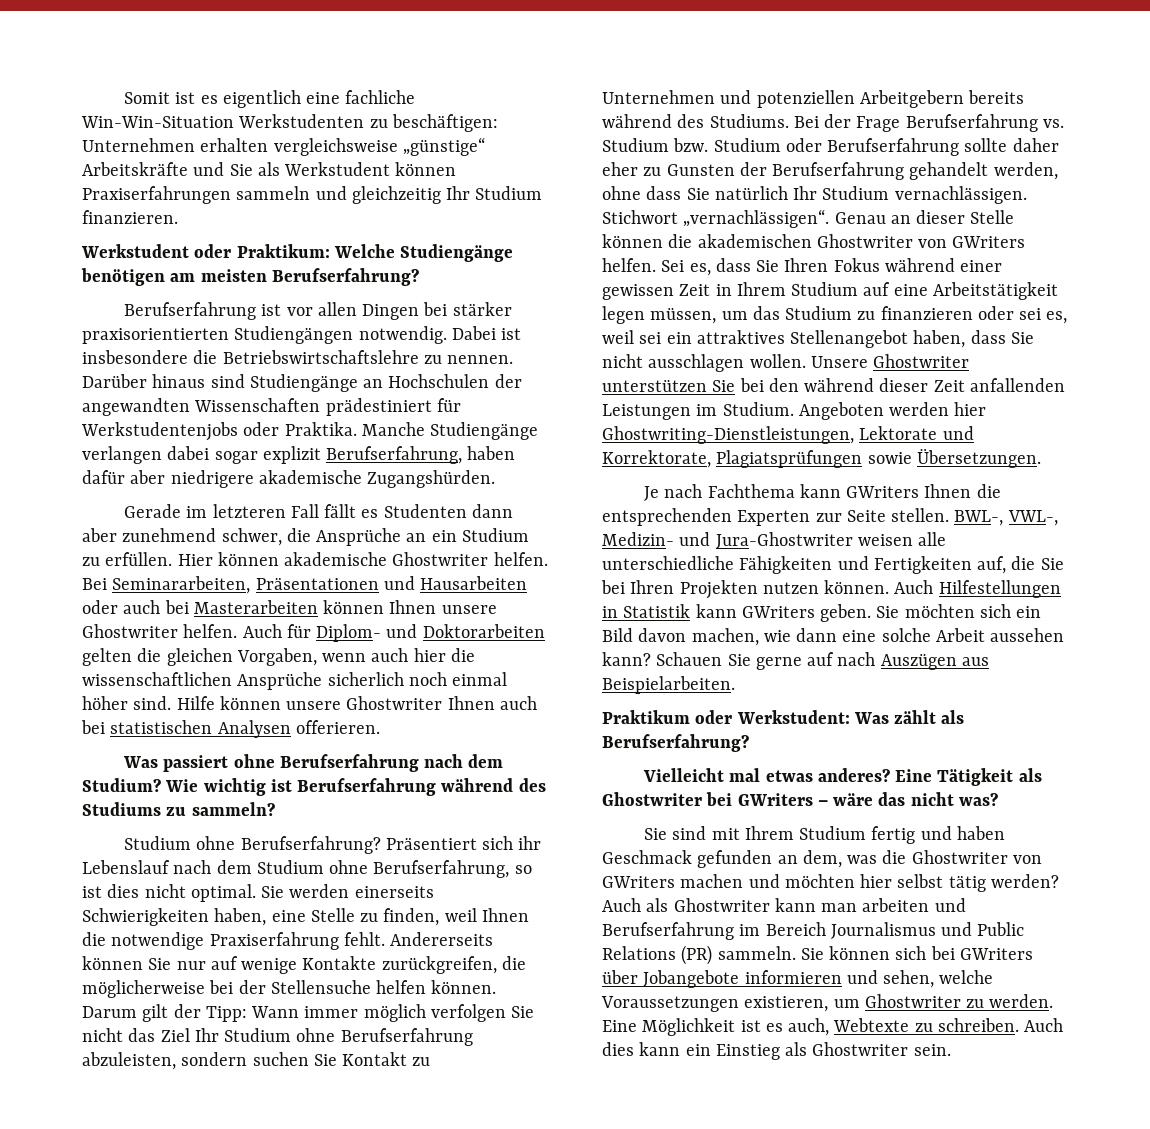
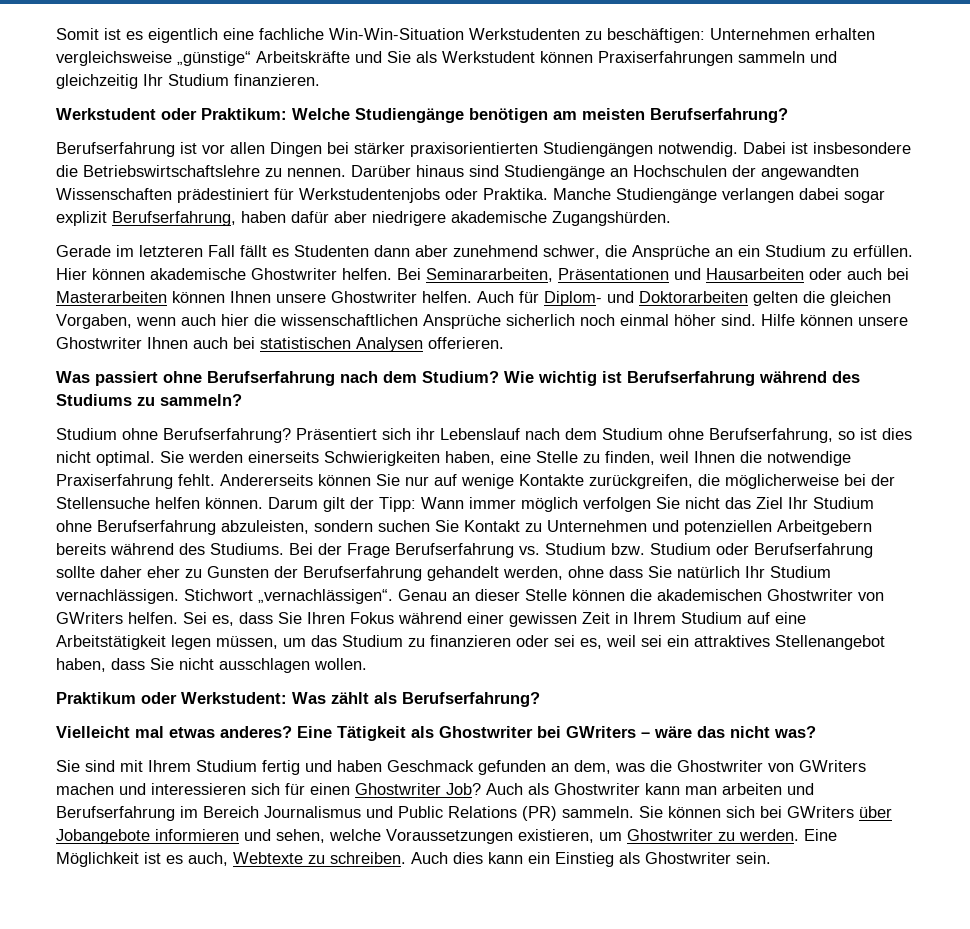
[810,354,970,368] [602,378,1065,392] [602,402,987,420] [602,426,974,444] [602,448,1041,468] [644,484,1001,501] [602,508,1058,526] [602,532,947,549] [602,556,1064,574] [601,580,1061,599] [602,604,1042,622] [602,628,1065,646] [602,652,989,670] [602,676,735,694] Unsere Ghostwriter unterstützen Sie bei den während dieser Zeit anfallenden Leistungen im Studium. Angeboten werden hier Ghostwriting-Dienstleistungen, Lektorate und Korrektorate, Plagiatsprüfungen sowie Übersetzungen. // Je nach Fachthema kann GWriters Ihnen die entsprechenden Experten zur Seite stellen. BWL-, VWL-, Medizin- und Jura-Ghostwriter weisen alle unterschiedliche Fähigkeiten und Fertigkeiten auf, die Sie bei Ihren Projekten nutzen können. Auch Hilfestellungen in Statistik kann GWriters geben. Sie möchten sich ein Bild davon machen, wie dann eine solche Arbeit aussehen kann? Schauen Sie gerne auf nach Auszügen aus Beispielarbeiten. -> (367, 664) none
[784,874,1059,892] möchten hier selbst tätig werden? -> [151,783,481,795] interessieren sich für einen Ghostwriter Job?

